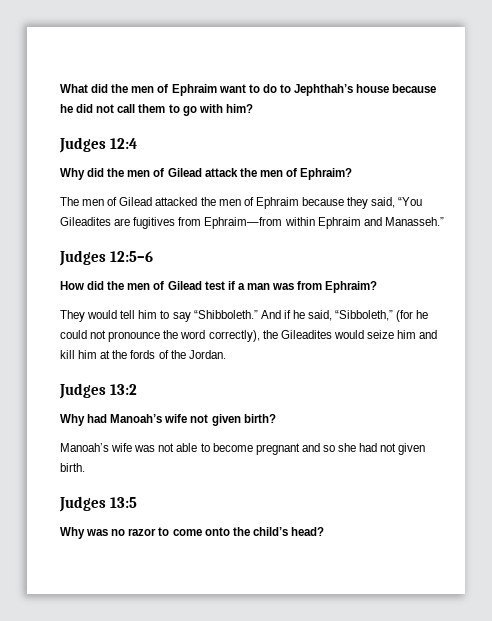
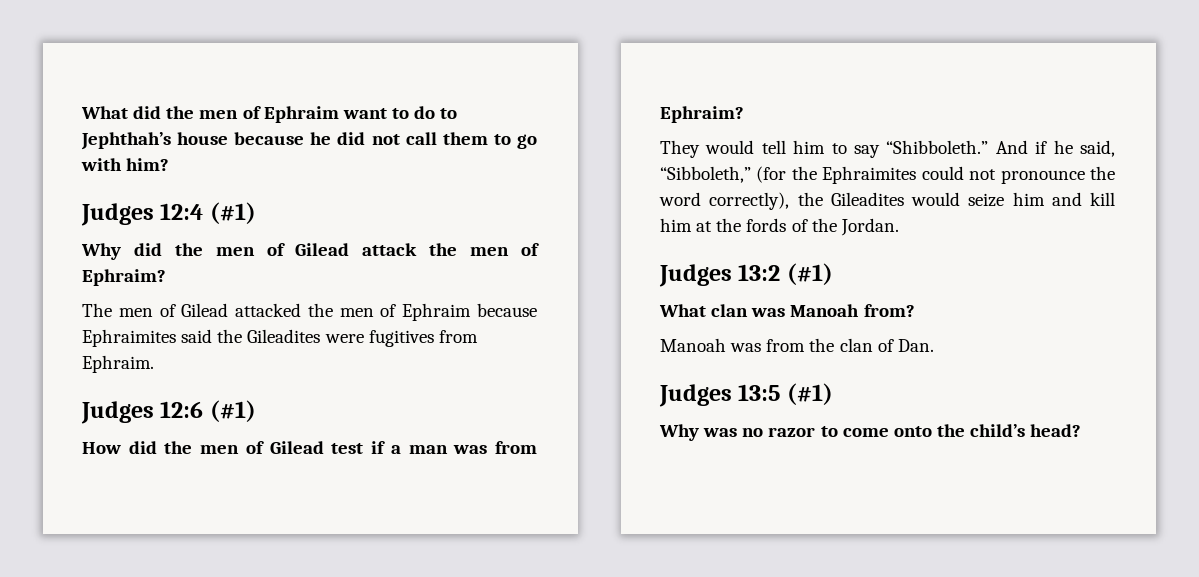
(137, 143) none -> [209,202,256,224] (#1)
[347,197,423,209] [60,217,444,229] [59,250,153,266] they said, “You Gileadites are fugitives from Ephraim—from within Ephraim and Manasseh.” // Judges 12:5–6 -> [82,329,478,347] [82,355,154,373] [81,400,256,424] Ephraimites said the Gileadites were fugitives from Ephraim. // Judges 12:6 (#1)
[416,310,429,319] he -> [791,166,917,184] the Ephraimites
[60,414,276,426] [60,443,426,455] [60,463,85,472] // Why had Manoah’s wife not given birth? // Manoah’s wife was not able to become pregnant and so she had not given birth. -> [786,263,833,285] [659,304,915,317] [660,338,934,352] (#1) // What clan was Manoah from? // Manoah was from the clan of Dan.
(137, 502) none -> [786,383,833,405] (#1)

